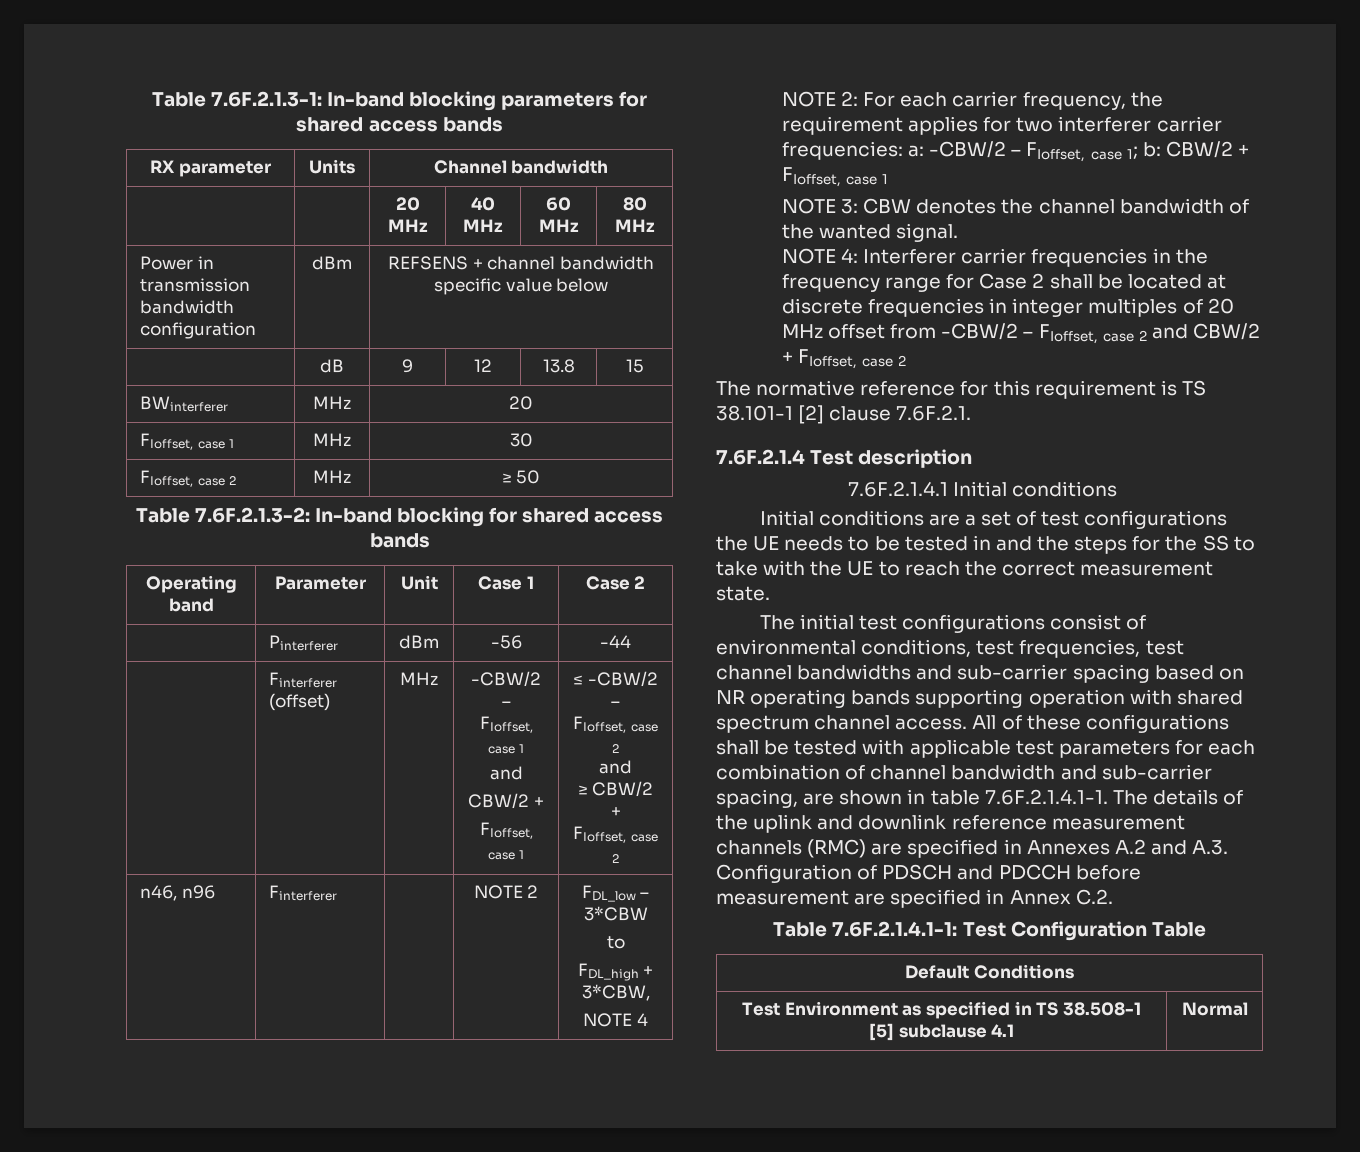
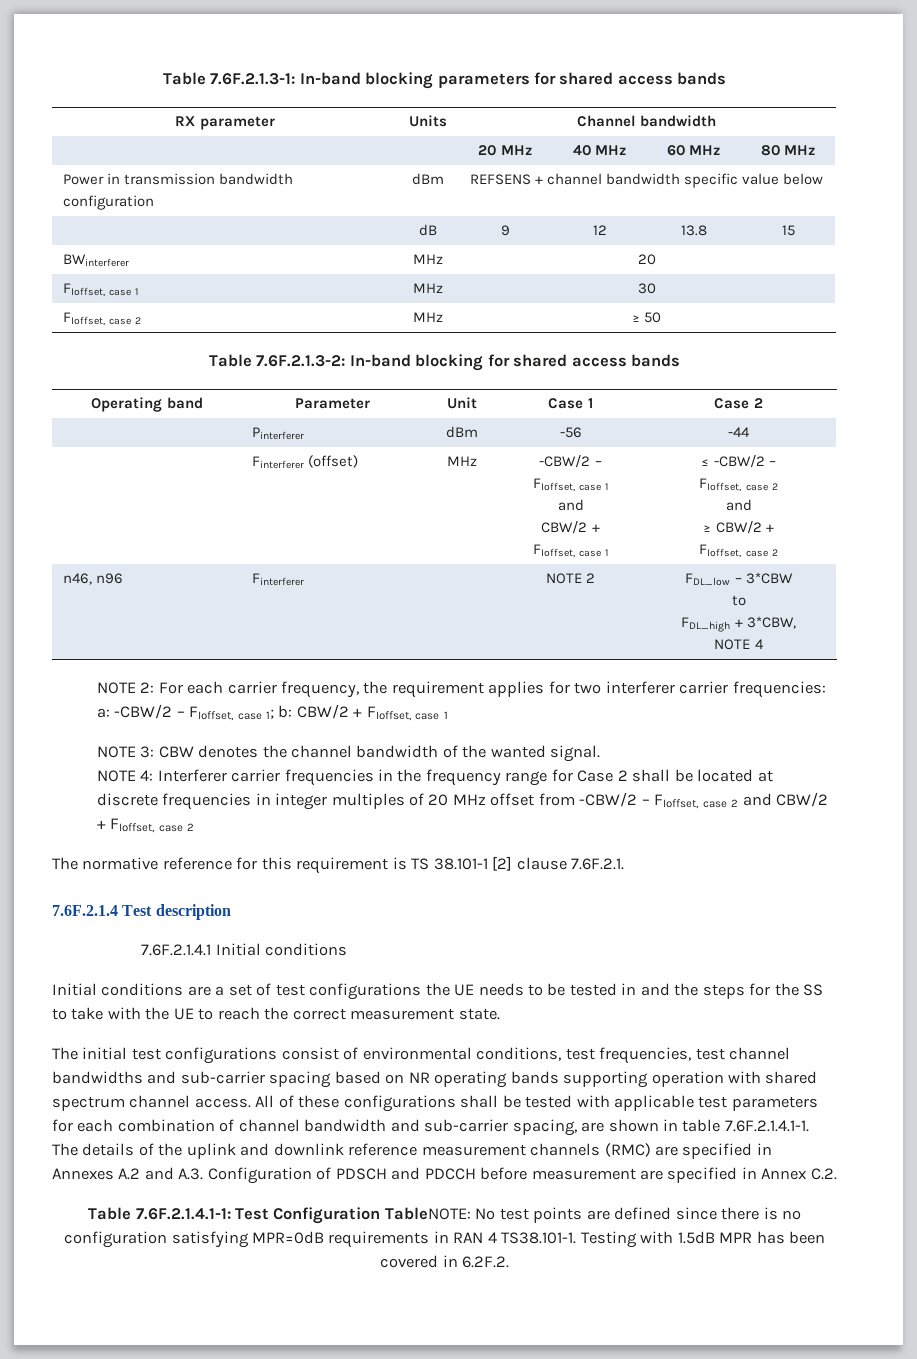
[1151,922,1206,937] [905,964,1074,979] [742,1001,1141,1019] [868,1023,1015,1041] [1181,1002,1248,1016] Table // Default Conditions // Test Environment as specified in TS 38.508-1 [5] subclause 4.1 | Normal -> [384,1207,801,1223] [64,1231,825,1248] [380,1255,509,1268] TableNOTE: No test points are defined since there is no configuration satisfying MPR=0dB requirements in RAN 4 TS38.101-1. Testing with 1.5dB MPR has been covered in 6.2F.2.

